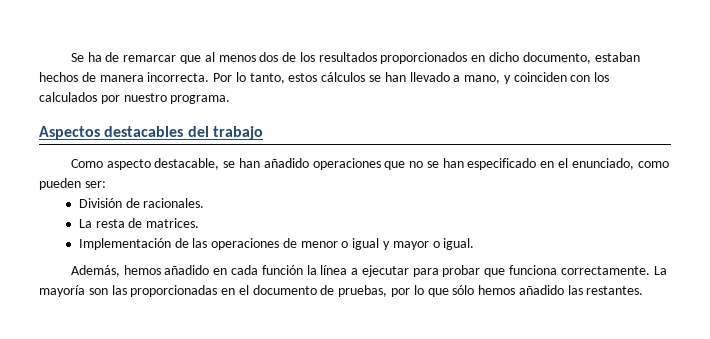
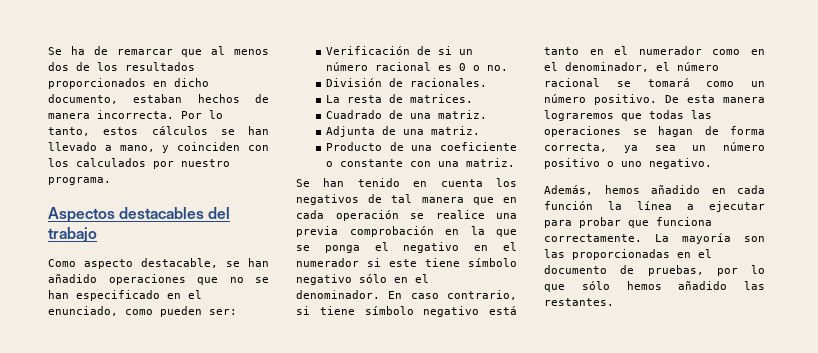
(106, 184) none -> [326,46,474,55] [326,62,509,71] // Verificación de si un número racional es 0 o no.
[78,238,475,250] Implementación de las operaciones de menor o igual y mayor o igual. -> [326,110,488,119] [326,126,481,137] [326,142,517,151] [326,158,516,167] [296,178,517,187] [296,194,517,205] [296,210,517,221] [296,226,517,237] [296,242,517,253] [296,258,517,267] [296,274,429,285] [296,290,517,300] [296,306,517,317] [544,46,765,55] [544,62,719,72] [544,78,765,87] [544,94,765,105] [544,110,712,121] [544,126,765,137] [544,142,765,153] [544,158,712,169] Cuadrado de una matriz. // Adjunta de una matriz. // Producto de una coeficiente o constante con una matriz. // Se han tenido en cuenta los negativos de tal manera que en cada operación se realice una previa comprobación en la que se ponga el negativo en el numerador si este tiene símbolo negativo sólo en el denominador. En caso contrario, si tiene símbolo negativo está tanto en el numerador como en el denominador, el número racional se tomará como un número positivo. De esta manera lograremos que todas las operaciones se hagan de forma correcta, ya sea un número positivo o uno negativo.

